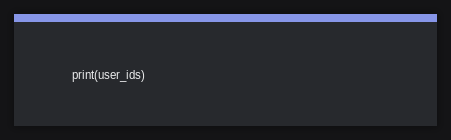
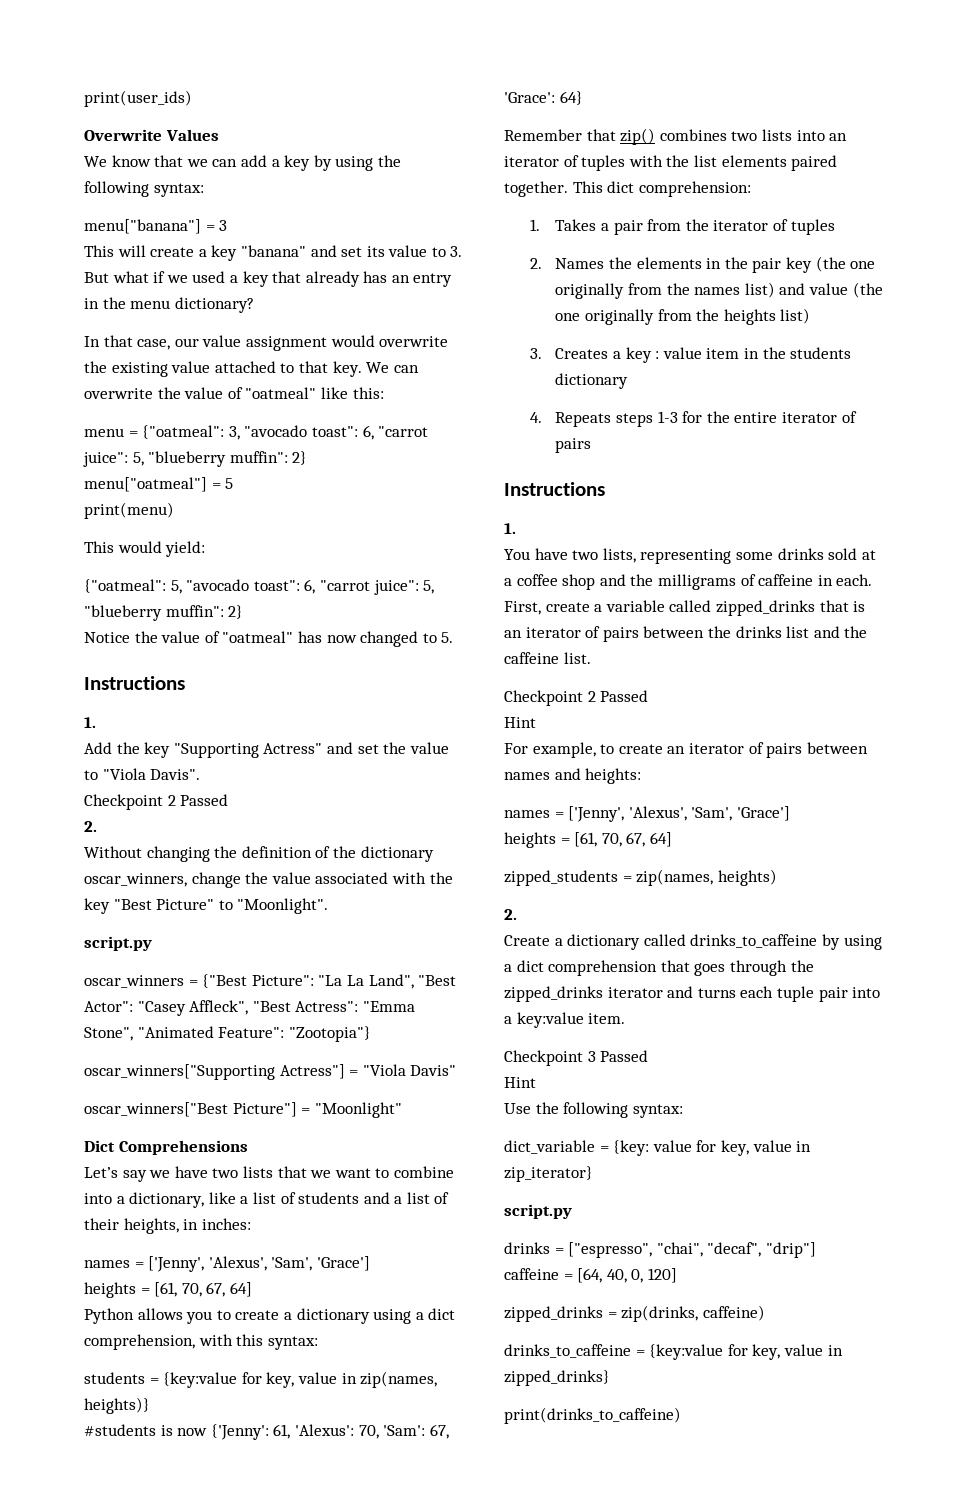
(145, 76) none -> [84,129,219,141] [84,155,401,171] [84,181,204,197] [84,219,228,234] [84,245,463,261] [84,271,453,287] [84,297,254,313] [84,335,449,351] [84,361,419,377] [84,387,384,399] [84,425,429,440] [83,451,308,467] [84,477,234,492] [84,502,174,519] [84,541,206,557] [84,579,435,595] [84,605,244,621] [84,631,454,647] [84,676,185,690] [84,717,96,728] [84,742,449,758] [84,768,201,780] [84,794,229,810] [84,821,97,832] [84,846,434,862] [84,872,453,888] [84,898,329,914] [84,936,152,951] [84,974,457,989] [84,1000,415,1016] [84,1026,371,1042] [84,1064,457,1080] [84,1102,402,1118] [84,1140,248,1155] [84,1166,454,1182] [84,1192,450,1208] [84,1218,251,1234] [84,1256,370,1272] [84,1282,252,1298] [84,1308,456,1324] [84,1334,318,1350] [84,1371,438,1388] [84,1397,150,1414] [84,1424,449,1440] [504,91,583,105] [504,128,848,145] [504,155,838,171] [504,181,751,197] [529,219,835,235] [529,256,876,273] [555,282,883,299] [555,308,811,325] [529,347,852,363] [555,373,629,389] [529,411,857,427] [555,438,592,453] [504,482,605,496] [504,523,516,534] [504,548,876,564] [504,574,873,590] [504,600,866,616] [504,626,868,642] [504,652,591,664] [504,690,649,706] [504,717,536,728] [504,742,868,758] [504,768,642,784] [504,806,790,822] [504,832,672,848] [504,869,777,886] [504,909,517,920] [504,934,882,950] [504,960,814,976] [504,986,881,1002] [504,1012,626,1028] [504,1050,649,1066] [504,1077,536,1088] [504,1102,683,1118] [504,1140,812,1156] [504,1166,593,1182] [504,1204,572,1219] [504,1242,816,1258] [504,1268,677,1283] [504,1305,765,1322] [504,1344,843,1360] [504,1370,610,1386] [504,1407,681,1424] // Overwrite Values // We know that we can add a key by using the following syntax: // menu["banana"] = 3 // This will create a key "banana" and set its value to 3. But what if we used a key that already has an entry in the menu dictionary? // In that case, our value assignment would overwrite the existing value attached to that key. We can overwrite the value of "oatmeal" like this: // menu = {"oatmeal": 3, "avocado toast": 6, "carrot juice": 5, "blueberry muffin": 2} // menu["oatmeal"] = 5 // print(menu) // This would yield: // {"oatmeal": 5, "avocado toast": 6, "carrot juice": 5, "blueberry muffin": 2} // Notice the value of "oatmeal" has now changed to 5. // Instructions // 1. // Add the key "Supporting Actress" and set the value to "Viola Davis". // Checkpoint 2 Passed // 2. // Without changing the definition of the dictionary oscar_winners, change the value associated with the key "Best Picture" to "Moonlight". // script.py // oscar_winners = {"Best Picture": "La La Land", "Best Actor": "Casey Affleck", "Best Actress": "Emma Stone", "Animated Feature": "Zootopia"} // oscar_winners["Supporting Actress"] = "Viola Davis" // oscar_winners["Best Picture"] = "Moonlight" // Dict Comprehensions // Let’s say we have two lists that we want to combine into a dictionary, like a list of students and a list of their heights, in inches: // names = ['Jenny', 'Alexus', 'Sam', 'Grace'] // heights = [61, 70, 67, 64] // Python allows you to create a dictionary using a dict comprehension, with this syntax: // students = {key:value for key, value in zip(names, heights)} // #students is now {'Jenny': 61, 'Alexus': 70, 'Sam': 67, 'Grace': 64} // Remember that zip() combines two lists into an iterator of tuples with the list elements paired together. This dict comprehension: // 1. Takes a pair from the iterator of tuples // 2. Names the elements in the pair key (the one originally from the names list) and value (the one originally from the heights list) // 3. Creates a key : value item in the students dictionary // 4. Repeats steps 1-3 for the entire iterator of pairs // Instructions // 1. // You have two lists, representing some drinks sold at a coffee shop and the milligrams of caffeine in each. First, create a variable called zipped_drinks that is an iterator of pairs between the drinks list and the caffeine list. // Checkpoint 2 Passed // Hint // For example, to create an iterator of pairs between names and heights: // names = ['Jenny', 'Alexus', 'Sam', 'Grace'] // heights = [61, 70, 67, 64] // zipped_students = zip(names, heights) // 2. // Create a dictionary called drinks_to_caffeine by using a dict comprehension that goes through the zipped_drinks iterator and turns each tuple pair into a key:value item. // Checkpoint 3 Passed // Hint // Use the following syntax: // dict_variable = {key: value for key, value in zip_iterator} // script.py // drinks = ["espresso", "chai", "decaf", "drip"] // caffeine = [64, 40, 0, 120] // zipped_drinks = zip(drinks, caffeine) // drinks_to_caffeine = {key:value for key, value in zipped_drinks} // print(drinks_to_caffeine)

